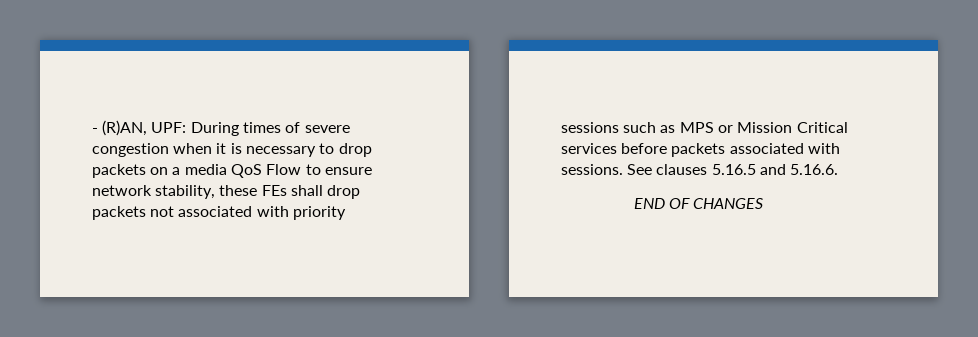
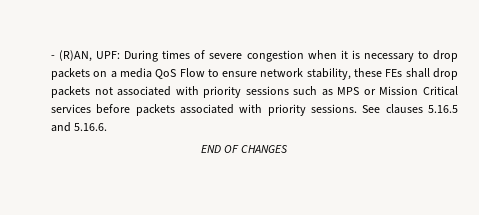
(840, 148) none -> [267,104,306,116] priority

